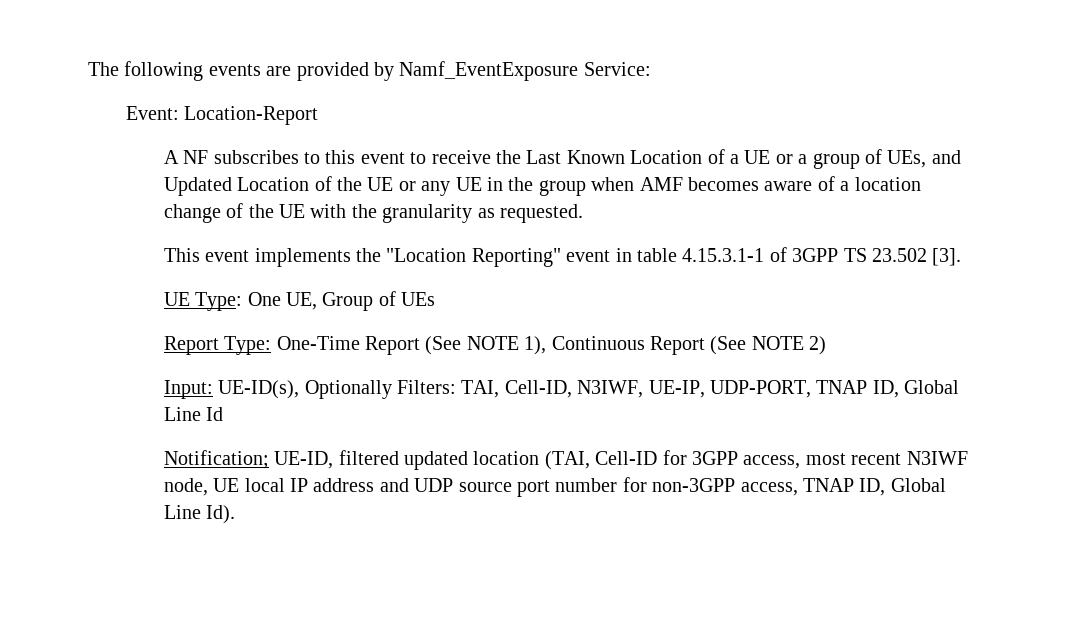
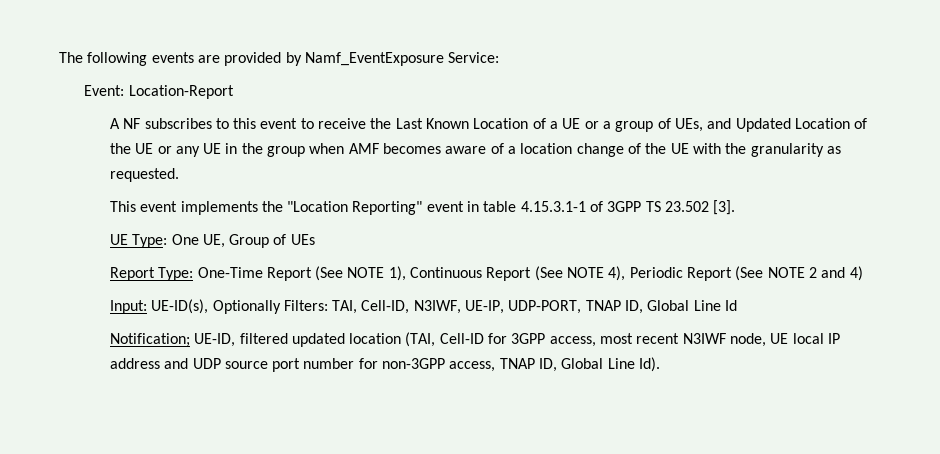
[809,336,827,355] 2) -> [608,266,863,281] 4), Periodic Report (See NOTE 2 and 4)

